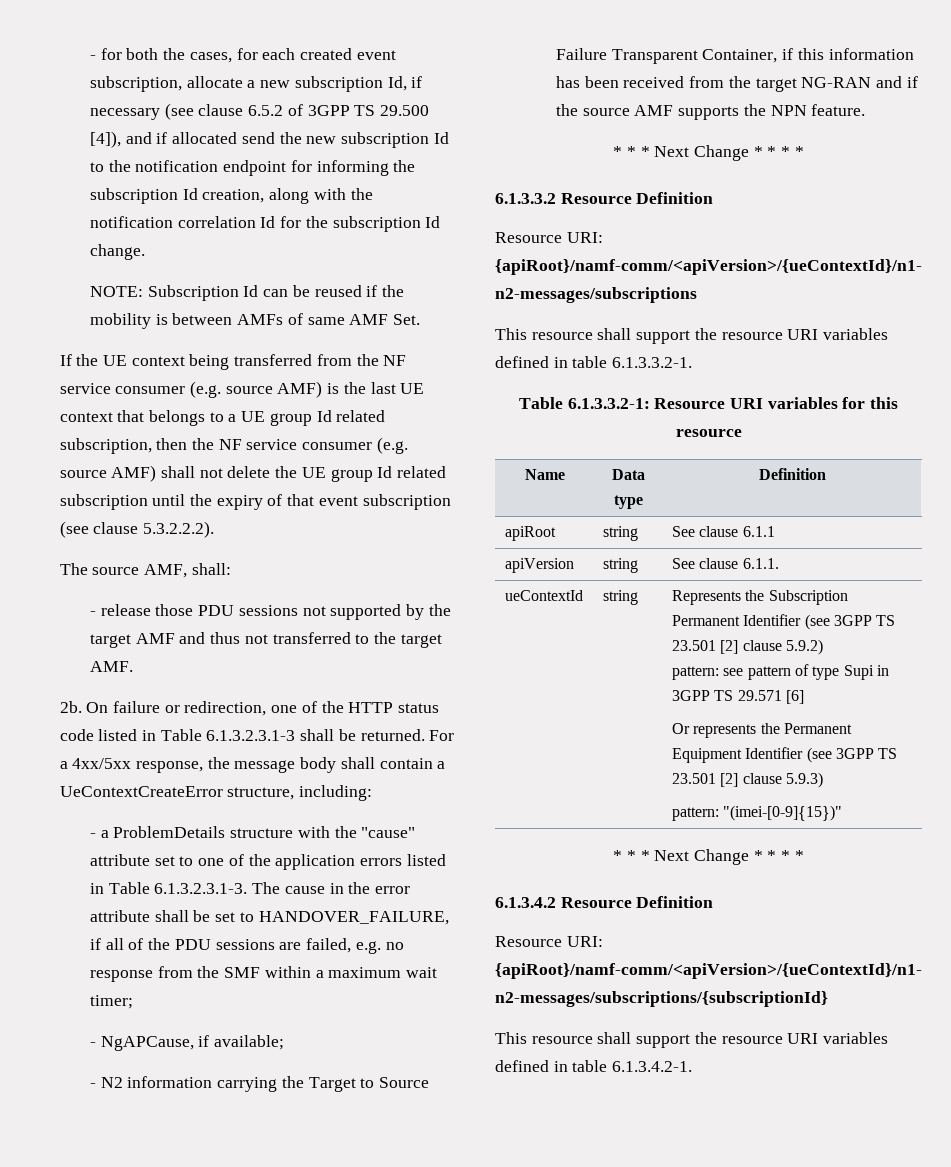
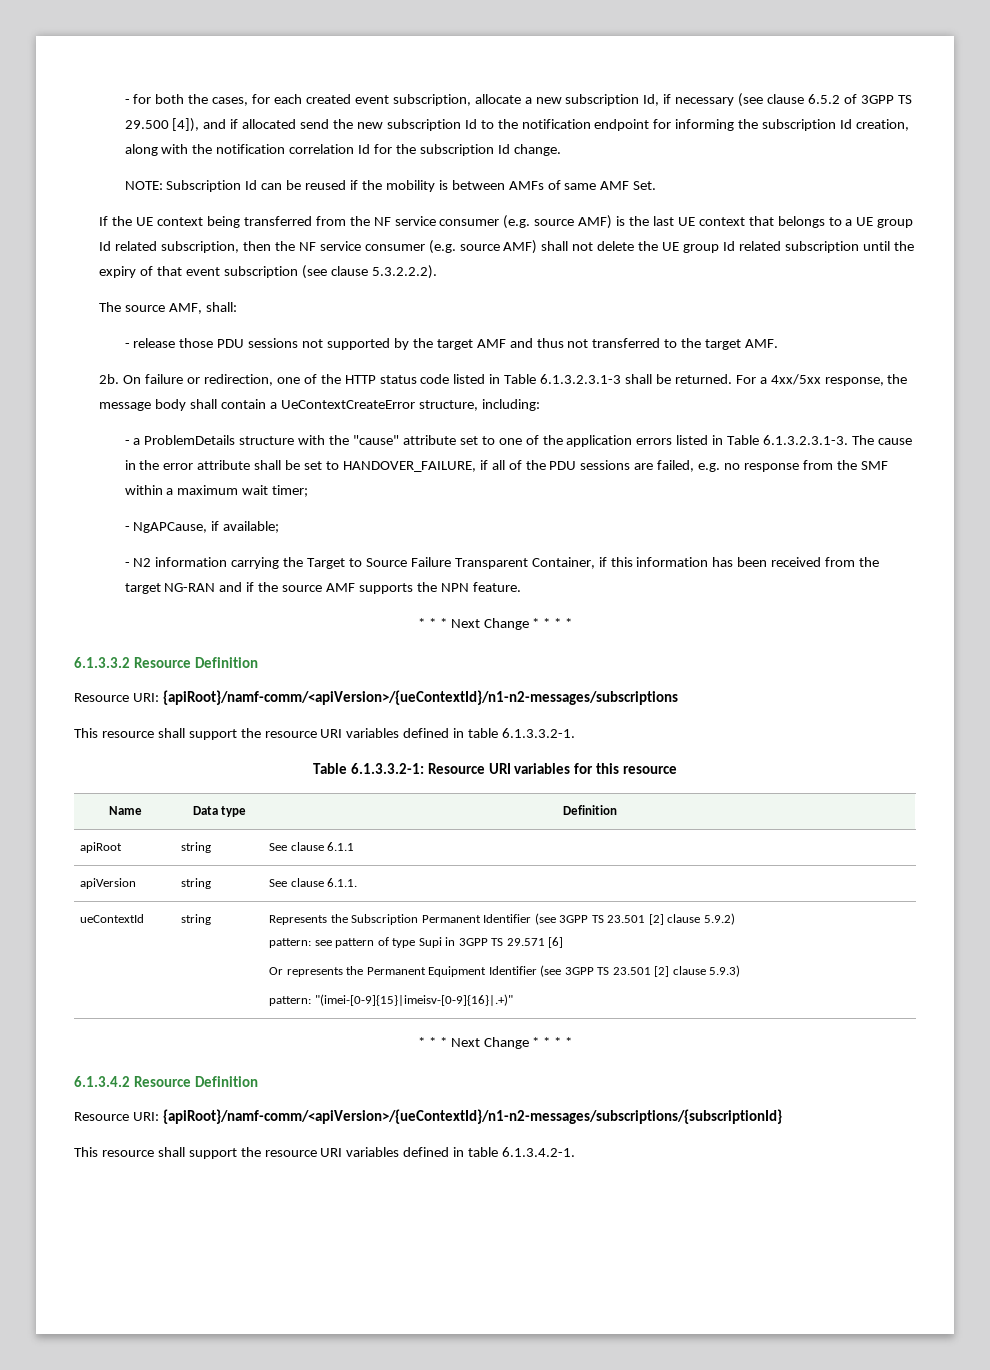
[723,805,843,821] "(imei-[0-9]{15})" -> [314,994,513,1006] "(imei-[0-9]{15}|imeisv-[0-9]{16}|.+)"

